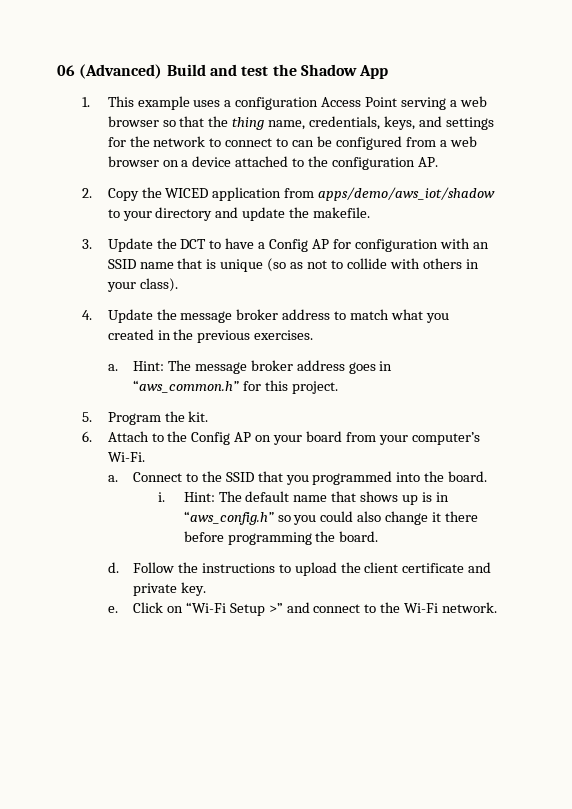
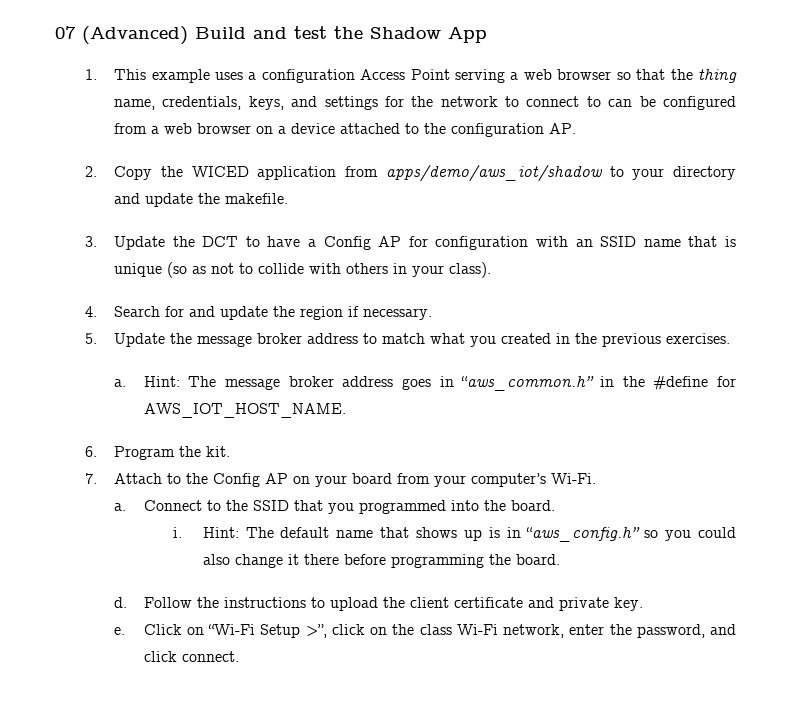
[57,65,75,76] 06 -> [55,26,76,39] 07
(93, 315) none -> [114,306,433,320] [84,333,97,344] Search for and update the region if necessary. // 5.
[242,380,338,394] [82,412,93,422] for this project. // 5. -> [599,376,736,390] [143,403,346,418] [84,446,97,457] in the #define for AWS_IOT_HOST_NAME. // 6.
[82,431,93,442] 6. -> [84,473,97,484] 7.
[268,602,498,613] >” and connect to the Wi-Fi network. -> [305,624,737,638] [143,651,239,662] >”, click on the class Wi-Fi network, enter the password, and click connect.

